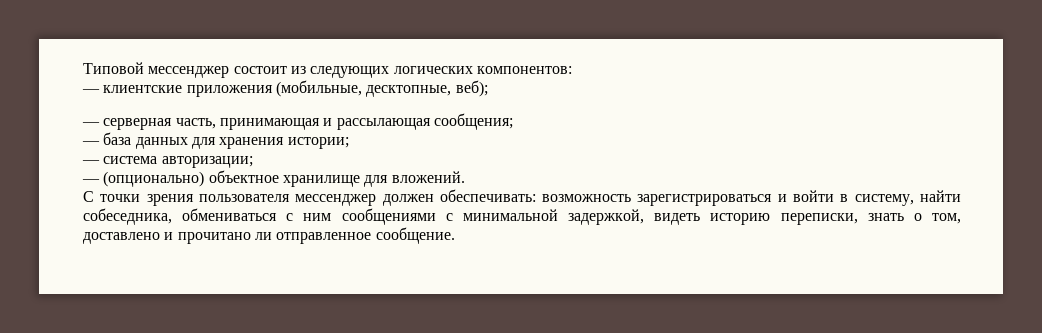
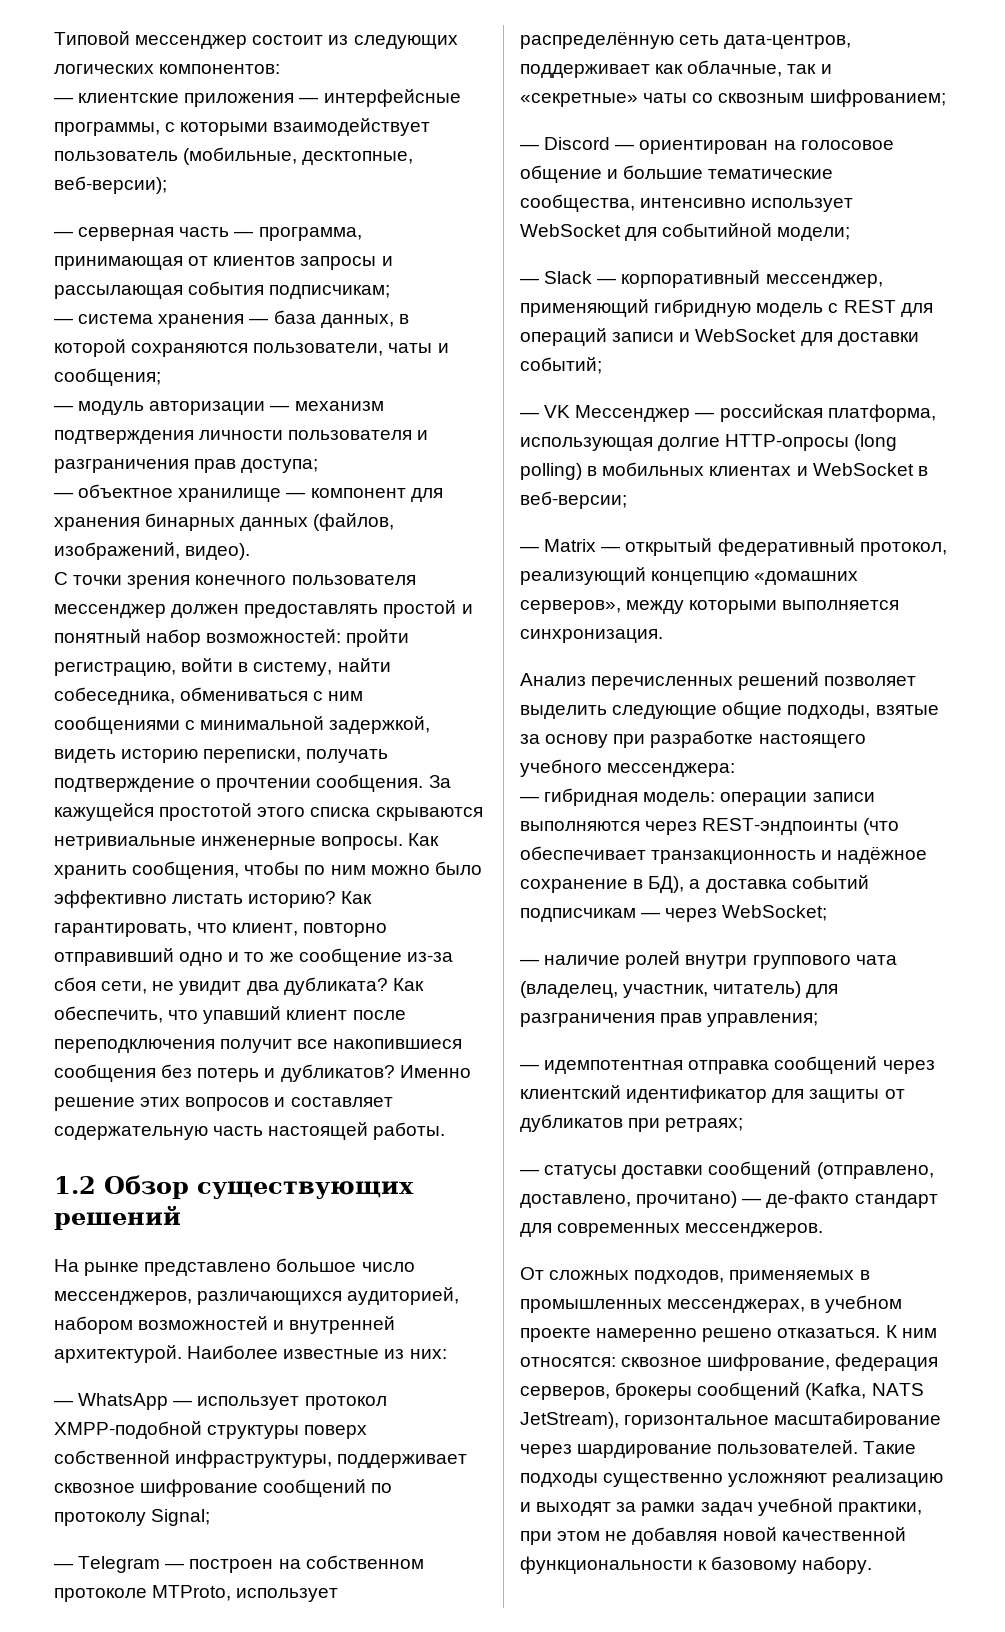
(273, 91) none -> [299,89,461,107] [54,118,431,136] [54,151,178,161] — интерфейсные программы, с которыми взаимодействует пользователь
[455,80,488,97] веб); -> [54,176,167,194] веб-версии);
[175,113,513,130] [82,132,349,149] [82,156,253,168] [82,170,465,187] часть, принимающая и рассылающая сообщения; // — база данных для хранения истории; // — система авторизации; // — (опционально) объектное хранилище для вложений. -> [179,227,362,241] [54,256,393,270] [54,281,391,299] [54,310,409,328] [54,339,449,357] [54,368,161,386] [54,401,384,415] [54,430,429,444] [54,459,319,473] [54,484,443,502] [54,513,395,531] [54,542,251,560] часть — программа, принимающая от клиентов запросы и рассылающая события подписчикам; // — система хранения — база данных, в которой сохраняются пользователи, чаты и сообщения; // — модуль авторизации — механизм подтверждения личности пользователя и разграничения прав доступа; // — объектное хранилище — компонент для хранения бинарных данных (файлов, изображений, видео).
(194, 200) none -> [195,575,287,585] конечного
[439,189,787,206] обеспечивать: возможность зарегистрироваться и -> [244,600,473,618] [54,629,410,647] [54,662,176,676] предоставлять простой и понятный набор возможностей: пройти регистрацию,
[867,213,962,224] [83,227,455,244] знать о том, доставлено и прочитано ли отправленное сообщение. -> [306,749,389,763] [54,774,451,792] [54,803,483,821] [54,833,440,850] [54,861,482,879] [54,890,373,908] [54,923,388,937] [54,948,453,966] [54,977,424,995] [54,1006,406,1024] [54,1039,463,1053] [54,1064,471,1082] [54,1097,393,1111] [54,1122,446,1140] [54,1175,414,1199] [54,1205,181,1230] [54,1258,415,1276] [54,1287,460,1305] [54,1316,396,1334] [54,1345,447,1363] [54,1393,387,1410] [54,1421,368,1439] [54,1450,468,1468] [54,1479,393,1497] [54,1509,211,1526] [54,1555,424,1573] [54,1585,339,1602] [520,31,852,49] [520,60,832,78] [520,89,946,107] [520,137,894,154] [520,165,834,183] [520,194,854,212] [520,223,851,241] [520,270,883,288] [520,299,933,317] [520,328,919,346] [520,357,602,374] [520,404,936,422] [520,434,898,451] [520,462,928,480] [520,491,627,509] [520,538,947,556] [520,567,859,585] [520,600,900,614] [520,629,663,643] [520,672,917,690] [520,701,939,719] [520,730,866,748] [520,759,736,777] [520,788,875,806] [520,818,900,835] [520,846,928,864] [520,875,869,893] [520,905,828,922] [520,951,897,969] [520,981,839,998] [520,1013,819,1027] [520,1056,935,1074] [520,1085,905,1103] [520,1114,744,1132] [520,1161,934,1179] [520,1190,938,1208] [520,1223,824,1237] [520,1267,870,1284] [520,1295,903,1313] [520,1325,937,1342] [520,1353,939,1371] [520,1382,924,1400] [520,1411,942,1429] [520,1440,917,1458] [520,1473,944,1487] [520,1498,922,1516] [520,1527,906,1545] [520,1556,873,1574] получать подтверждение о прочтении сообщения. За кажущейся простотой этого списка скрываются нетривиальные инженерные вопросы. Как хранить сообщения, чтобы по ним можно было эффективно листать историю? Как гарантировать, что клиент, повторно отправивший одно и то же сообщение из-за сбоя сети, не увидит два дубликата? Как обеспечить, что упавший клиент после переподключения получит все накопившиеся сообщения без потерь и дубликатов? Именно решение этих вопросов и составляет содержательную часть настоящей работы. // 1.2 Обзор существующих решений // На рынке представлено большое число мессенджеров, различающихся аудиторией, набором возможностей и внутренней архитектурой. Наиболее известные из них: // — WhatsApp — использует протокол XMPP-подобной структуры поверх собственной инфраструктуры, поддерживает сквозное шифрование сообщений по протоколу Signal; // — Telegram — построен на собственном протоколе MTProto, использует распределённую сеть дата-центров, поддерживает как облачные, так и «секретные» чаты со сквозным шифрованием; // — Discord — ориентирован на голосовое общение и большие тематические сообщества, интенсивно использует WebSocket для событийной модели; // — Slack — корпоративный мессенджер, применяющий гибридную модель с REST для операций записи и WebSocket для доставки событий; // — VK Мессенджер — российская платформа, использующая долгие HTTP-опросы (long polling) в мобильных клиентах и WebSocket в веб-версии; // — Matrix — открытый федеративный протокол, реализующий концепцию «домашних серверов», между которыми выполняется синхронизация. // Анализ перечисленных решений позволяет выделить следующие общие подходы, взятые за основу при разработке настоящего учебного мессенджера: // — гибридная модель: операции записи выполняются через REST-эндпоинты (что обеспечивает транзакционность и надёжное сохранение в БД), а доставка событий подписчикам — через WebSocket; // — наличие ролей внутри группового чата (владелец, участник, читатель) для разграничения прав управления; // — идемпотентная отправка сообщений через клиентский идентификатор для защиты от дубликатов при ретраях; // — статусы доставки сообщений (отправлено, доставлено, прочитано) — де-факто стандарт для современных мессенджеров. // От сложных подходов, применяемых в промышленных мессенджерах, в учебном проекте намеренно решено отказаться. К ним относятся: сквозное шифрование, федерация серверов, брокеры сообщений (Kafka, NATS JetStream), горизонтальное масштабирование через шардирование пользователей. Такие подходы существенно усложняют реализацию и выходят за рамки задач учебной практики, при этом не добавляя новой качественной функциональности к базовому набору.

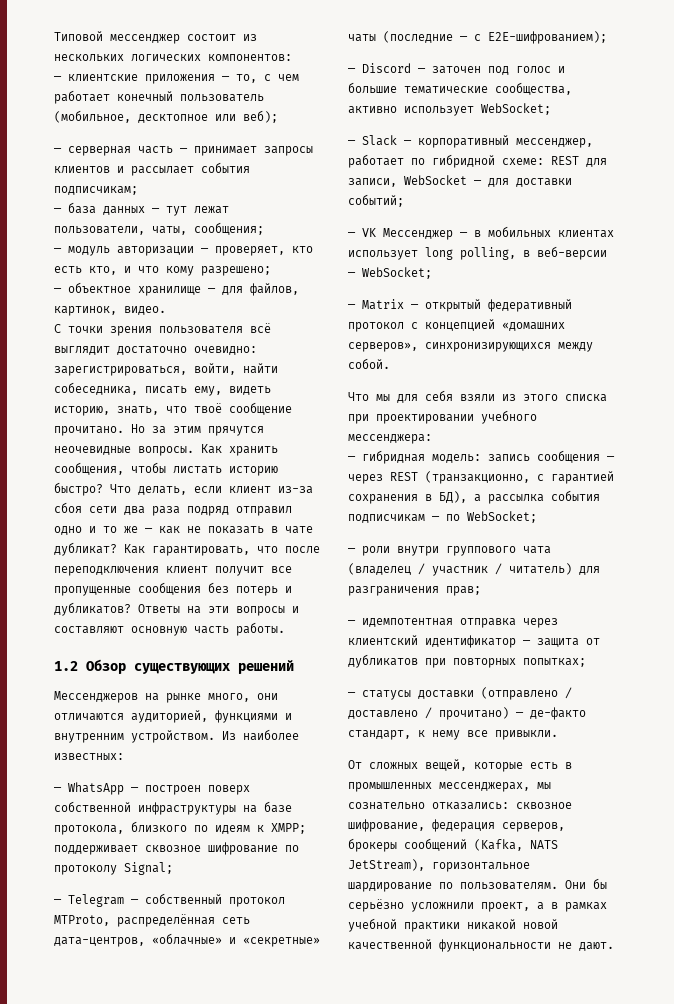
[353,35,458,49] следующих -> [54,54,124,62] нескольких
[323,89,461,107] [54,118,431,136] [54,147,414,165] [54,176,167,194] [54,227,362,241] [54,256,393,270] [54,281,391,299] [54,310,409,328] [54,339,449,357] интерфейсные программы, с которыми взаимодействует пользователь (мобильные, десктопные, веб-версии); // — серверная часть — программа, принимающая от клиентов запросы и рассылающая события подписчикам; // — система хранения — база данных, в которой сохраняются пользователи, чаты и -> [236,74,299,83] [54,90,264,104] [54,110,278,123] [54,146,313,156] [54,162,250,176] [54,186,138,195] [54,202,229,216] [54,226,187,235] то, с чем работает конечный пользователь (мобильное, десктопное или веб); // — серверная часть — принимает запросы клиентов и рассылает события подписчикам; // — база данных — тут лежат пользователи, чаты,
[294,401,384,411] [54,430,429,444] [54,459,319,473] [54,484,443,502] [54,513,395,531] [54,542,251,560] [54,572,416,589] [54,600,473,618] [54,629,410,647] [54,658,391,676] [54,687,364,705] [54,716,431,734] [54,749,389,763] [54,774,451,792] [54,803,483,821] [54,836,317,850] механизм подтверждения личности пользователя и разграничения прав доступа; // — объектное хранилище — компонент для хранения бинарных данных (файлов, изображений, видео). // С точки зрения конечного пользователя мессенджер должен предоставлять простой и понятный набор возможностей: пройти регистрацию, войти в систему, найти собеседника, обмениваться с ним сообщениями с минимальной задержкой, видеть историю переписки, получать подтверждение о прочтении сообщения. За кажущейся простотой этого списка скрываются нетривиальные инженерные -> [215,246,313,256] [54,266,271,276] [54,282,299,296] [54,306,166,316] [54,323,271,336] [54,346,257,355] [54,363,278,376] [54,382,271,396] [54,402,292,416] [54,424,264,436] [54,446,131,455] проверяет, кто есть кто, и что кому разрешено; // — объектное хранилище — для файлов, картинок, видео. // С точки зрения пользователя всё выглядит достаточно очевидно: зарегистрироваться, войти, найти собеседника, писать ему, видеть историю, знать, что твоё сообщение прочитано. Но за этим прячутся неочевидные
[304,861,482,875] [54,890,373,908] [54,923,388,937] [54,948,453,966] [54,977,424,995] [54,1006,348,1024] по ним можно было эффективно листать историю? Как гарантировать, что клиент, повторно отправивший одно и то же сообщение из-за сбоя сети, не увидит два дубликата? Как обеспечить, что упавший клиент -> [173,466,278,476] [54,482,313,496] [54,502,292,516] [54,526,313,535] [54,542,278,556] листать историю быстро? Что делать, если клиент из-за сбоя сети два раза подряд отправил одно и то же — как не показать в чате дубликат? Как гарантировать, что
(215, 1046) none -> [166,566,208,574] клиент
[333,1039,463,1049] накопившиеся -> [54,586,131,596] пропущенные
[399,1065,471,1078] [54,1097,393,1111] [54,1122,369,1140] Именно решение этих вопросов и составляет содержательную часть настоящей -> [138,604,299,616] [54,626,229,636] Ответы на эти вопросы и составляют основную часть
[54,1258,415,1276] [54,1287,460,1305] [54,1316,396,1334] [54,1345,447,1363] [54,1393,387,1410] [54,1421,368,1439] [54,1450,333,1468] На рынке представлено большое число мессенджеров, различающихся аудиторией, набором возможностей и внутренней архитектурой. Наиболее известные из них: // — WhatsApp — использует протокол XMPP-подобной структуры поверх собственной инфраструктуры, -> [54,691,278,703] [54,710,292,723] [54,729,299,743] [54,753,124,760] [54,782,250,795] [54,801,292,815] [54,821,306,835] Мессенджеров на рынке много, они отличаются аудиторией, функциями и внутренним устройством. Из наиболее известных: // — WhatsApp — построен поверх собственной инфраструктуры на базе протокола, близкого по идеям к XMPP;
[263,1479,367,1497] сообщений -> (278, 848) none
[189,1555,424,1573] [54,1585,339,1602] [520,31,852,49] [520,60,832,78] [520,89,946,107] [520,137,894,154] [520,165,834,183] [520,194,854,212] [520,223,851,241] построен на собственном протоколе MTProto, использует распределённую сеть дата-центров, поддерживает как облачные, так и «секретные» чаты со сквозным шифрованием; // — Discord — ориентирован на голосовое общение и большие тематические сообщества, интенсивно использует WebSocket для событийной модели; -> [145,893,285,907] [54,914,250,927] [54,933,320,947] [348,31,607,44] [348,63,565,75] [348,82,572,95] [348,103,551,116] собственный протокол MTProto, распределённая сеть дата-центров, «облачные» и «секретные» чаты (последние — с E2E-шифрованием); // — Discord — заточен под голос и большие тематические сообщества, активно использует WebSocket;
[520,299,933,317] [520,328,797,346] применяющий гибридную модель с REST для операций записи и WebSocket -> [348,154,607,168] [348,175,482,187] работает по гибридной схеме: REST для записи, WebSocket —
[719,404,936,422] [520,434,898,451] [520,462,928,480] [520,491,627,509] российская платформа, использующая долгие HTTP-опросы (long polling) в мобильных клиентах и WebSocket в веб-версии; -> [474,226,614,238] [348,246,607,260] [348,267,432,279] в мобильных клиентах использует long polling, в веб-версии — WebSocket;
[859,542,947,556] [520,567,859,585] [520,600,900,614] [520,629,663,643] [520,672,917,690] [520,701,939,719] [520,730,866,748] протокол, реализующий концепцию «домашних серверов», между которыми выполняется синхронизация. // Анализ перечисленных решений позволяет выделить следующие общие подходы, взятые за основу при разработке настоящего -> [348,319,565,332] [348,342,593,352] [348,358,390,369] [348,390,607,403] [348,414,474,424] протокол с концепцией «домашних серверов», синхронизирующихся между собой. // Что мы для себя взяли из этого списка при проектировании
[720,792,875,806] [520,818,900,835] [520,846,928,864] [520,879,628,893] операции записи выполняются через REST-эндпоинты (что обеспечивает транзакционность и надёжное сохранение -> [488,450,615,463] [348,471,614,484] [348,494,418,504] запись сообщения — через REST (транзакционно, с гарантией сохранения
[705,875,869,893] доставка событий -> [488,490,600,504] рассылка события
[665,905,828,922] [520,951,681,969] через WebSocket; // — наличие ролей -> [446,511,537,523] [348,546,390,556] по WebSocket; // — роли
[520,981,709,998] (владелец, участник, -> [348,563,502,576] (владелец / участник /
[660,1013,819,1027] прав управления; -> [446,586,481,596] прав;
[774,1056,878,1074] сообщений -> (516, 623) none
[772,1089,880,1103] для защиты -> [523,638,579,647] — защита
[665,1118,744,1132] ретраях; -> [453,658,586,668] повторных попытках;
[708,1161,934,1179] [520,1190,938,1208] [520,1223,824,1237] [520,1267,870,1284] [520,1295,903,1313] [520,1325,937,1342] [520,1357,616,1367] сообщений (отправлено, доставлено, прочитано) — де-факто стандарт для современных мессенджеров. // От сложных подходов, применяемых в промышленных мессенджерах, в учебном проекте намеренно решено отказаться. К ним относятся: -> [481,687,572,700] [348,707,586,720] [348,730,558,740] [348,759,572,772] [348,782,551,792] [348,802,509,810] (отправлено / доставлено / прочитано) — де-факто стандарт, к нему все привыкли. // От сложных вещей, которые есть в промышленных мессенджерах, мы сознательно отказались:
[774,1411,942,1429] [520,1440,917,1458] [520,1473,944,1487] [520,1498,922,1516] [520,1527,906,1545] [520,1556,873,1574] масштабирование через шардирование пользователей. Такие подходы существенно усложняют реализацию и выходят за рамки задач учебной практики, при этом не добавляя новой качественной функциональности к базовому набору. -> [348,878,607,892] [348,899,607,912] [348,918,558,932] [348,939,614,952] шардирование по пользователям. Они бы серьёзно усложнили проект, а в рамках учебной практики никакой новой качественной функциональности не дают.

